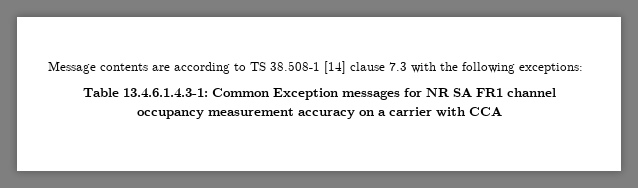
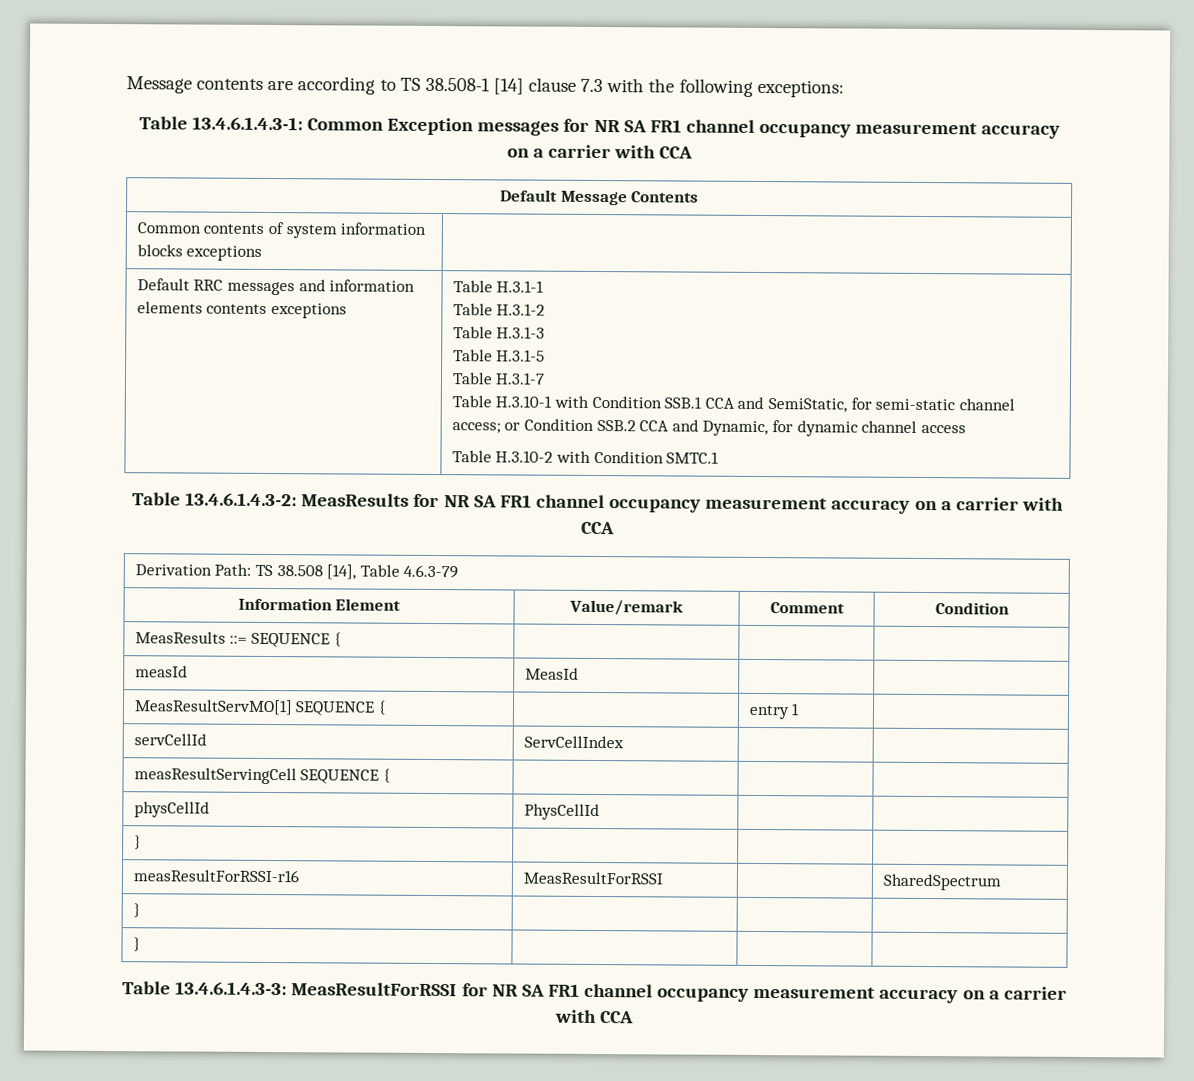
(502, 111) none -> [499,189,700,206] [136,221,427,239] [136,244,263,261] [136,278,416,296] [136,301,347,319] [452,280,545,293] [452,303,546,316] [452,326,546,339] [452,349,546,362] [451,372,546,385] [451,395,1015,413] [451,418,966,437] [451,450,720,464] [132,492,1064,514] [581,521,615,535] [134,563,459,580] [237,597,402,611] [569,599,684,616] [769,602,845,614] [934,602,1009,615] [134,631,342,648] [134,665,188,678] [524,667,579,680] [133,699,387,716] [748,703,801,720] [133,733,207,746] [523,735,624,749] [133,767,391,785] [133,801,210,818] [523,803,600,821] [133,835,142,850] [132,869,299,883] [522,871,663,885] [882,873,1001,891] [132,903,141,918] [132,937,141,952] [122,981,1067,1004] [554,1009,635,1024] // Default Message Contents // Common contents of system information blocks exceptions | // Default RRC messages and information elements contents exceptions | Table H.3.1-1 // Table H.3.1-2 // Table H.3.1-3 // Table H.3.1-5 // Table H.3.1-7 // Table H.3.10-1 with Condition SSB.1 CCA and SemiStatic, for semi-static channel access; or Condition SSB.2 CCA and Dynamic, for dynamic channel access // Table H.3.10-2 with Condition SMTC.1 // Table 13.4.6.1.4.3-2: MeasResults for NR SA FR1 channel occupancy measurement accuracy on a carrier with CCA // Derivation Path: TS 38.508 [14], Table 4.6.3-79 // Information Element | Value/remark | Comment | Condition // MeasResults ::= SEQUENCE { | | | // measId | MeasId | | // MeasResultServMO[1] SEQUENCE { | | entry 1 | // servCellId | ServCellIndex | | // measResultServingCell SEQUENCE { | | | // physCellId | PhysCellId | | // } | | | // measResultForRSSI-r16 | MeasResultForRSSI | | SharedSpectrum // } | | | // } | | | // Table 13.4.6.1.4.3-3: MeasResultForRSSI for NR SA FR1 channel occupancy measurement accuracy on a carrier with CCA

